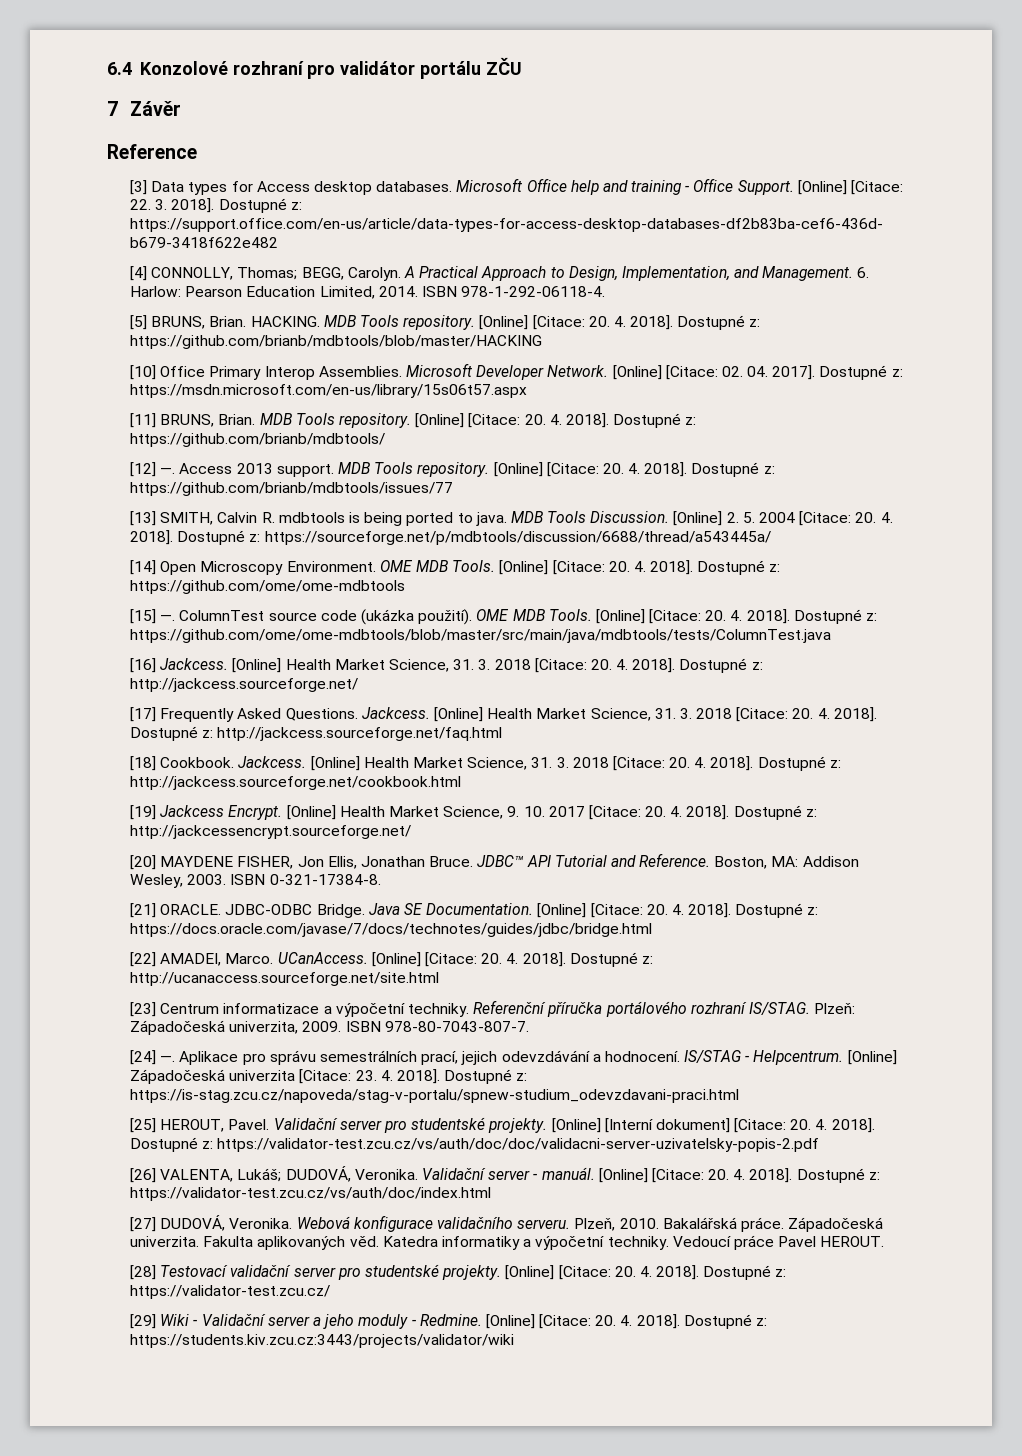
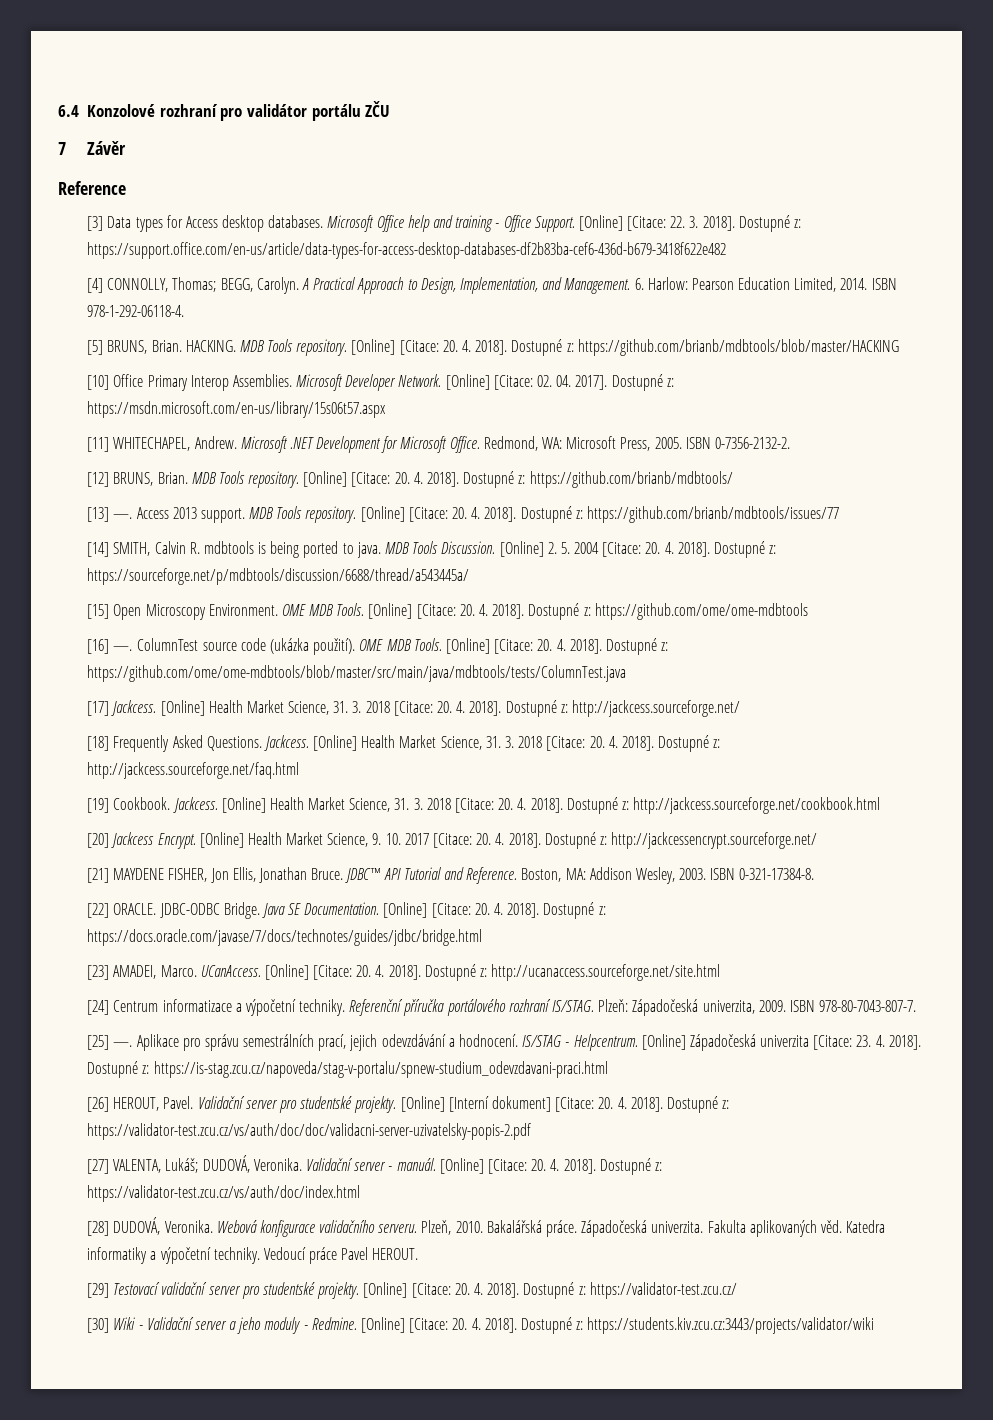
(157, 420) none -> [113,436,790,453] [87,472,110,487] WHITECHAPEL, Andrew. Microsoft .NET Development for Microsoft Office. Redmond, WA: Microsoft Press, 2005. ISBN 0-7356-2132-2. // [12]
[130,462,157,477] [12] -> [87,507,110,522] [13]
[130,511,157,526] [13] -> [87,542,110,557] [14]
[130,560,157,575] [14] -> [87,604,110,619] [15]
[130,609,157,624] [15] -> [87,639,110,654] [16]
[130,658,157,673] [16] -> [87,701,110,716] [17]
[130,707,157,722] [17] -> [87,736,110,751] [18]
[130,756,157,771] [18] -> [87,798,110,813] [19]
[130,805,157,820] [19] -> [87,833,110,848] [20]
[130,855,157,870] [20] -> [87,868,110,883] [21]
[130,903,157,918] [21] -> [87,903,110,918] [22]
[130,952,157,967] [22] -> [87,965,110,980] [23]
[130,1002,157,1017] [23] -> [87,1000,110,1015] [24]
[130,1050,157,1065] [24] -> [87,1035,110,1050] [25]
[130,1118,157,1133] [25] -> [87,1097,110,1112] [26]
[130,1168,157,1183] [26] -> [87,1159,110,1174] [27]
[130,1217,157,1232] [27] -> [87,1221,110,1236] [28]
[130,1265,157,1280] [28] -> [87,1283,110,1298] [29]
[130,1314,157,1329] [29] -> [87,1318,110,1333] [30]

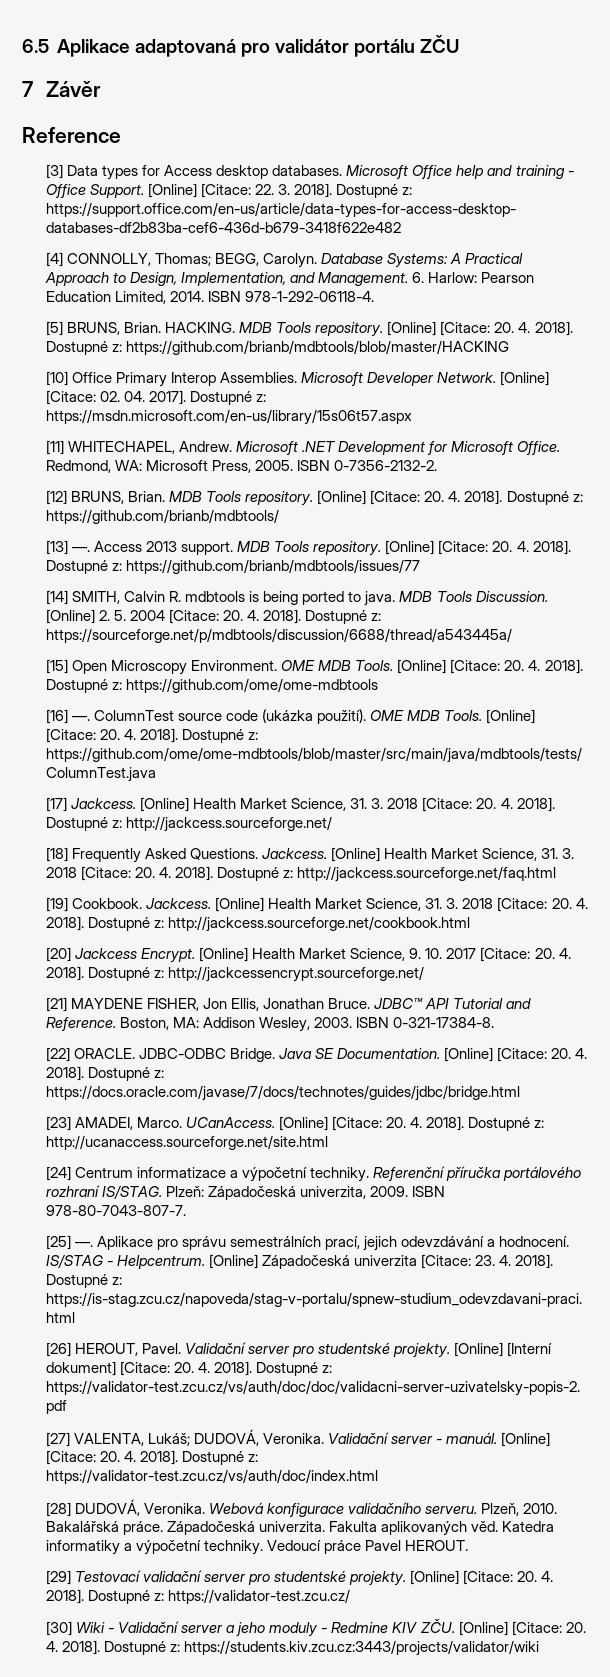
[58,104,218,117] 6.4 Konzolové rozhraní -> [22,39,236,57] 6.5 Aplikace adaptovaná
(299, 285) none -> [321,253,449,268] Database Systems:
[311,1317,357,1330] Redmine. -> [331,1619,455,1633] Redmine KIV ZČU.

